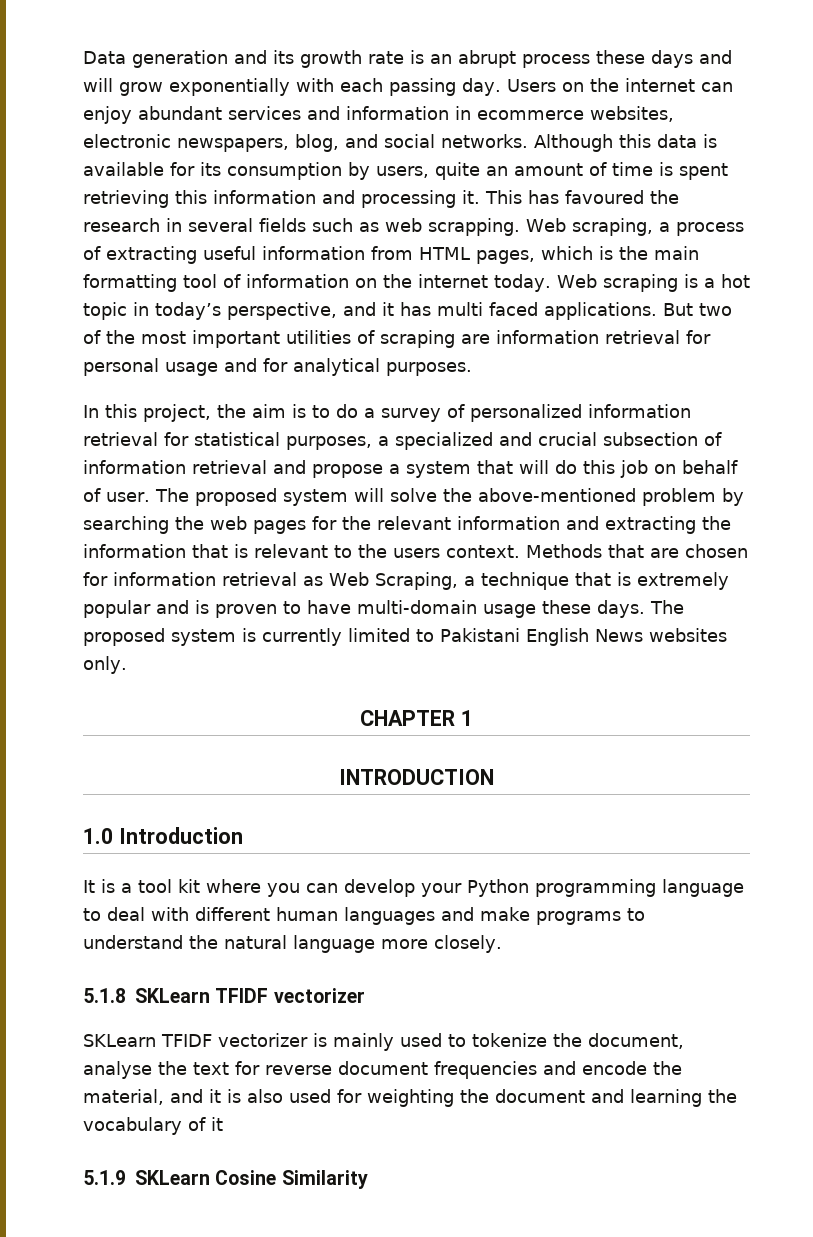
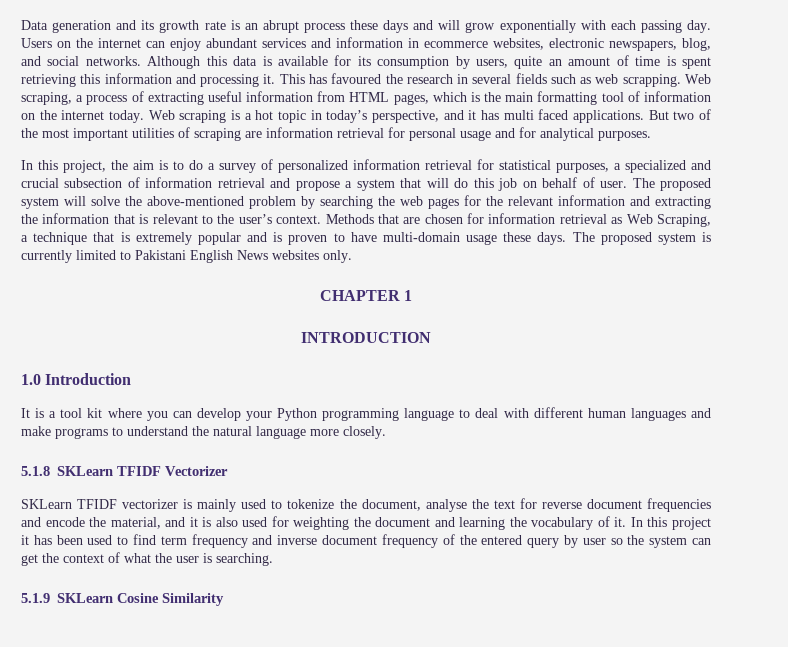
[393,548,440,558] users -> [238,214,272,224] user’s
[273,988,365,1003] vectorizer -> [165,466,228,476] Vectorizer
[211,1117,223,1131] it -> [614,517,711,530] [21,534,712,548] [21,552,273,566] it. In this project it has been used to find term frequency and inverse document frequency of the entered query by user so the system can get the context of what the user is searching.

